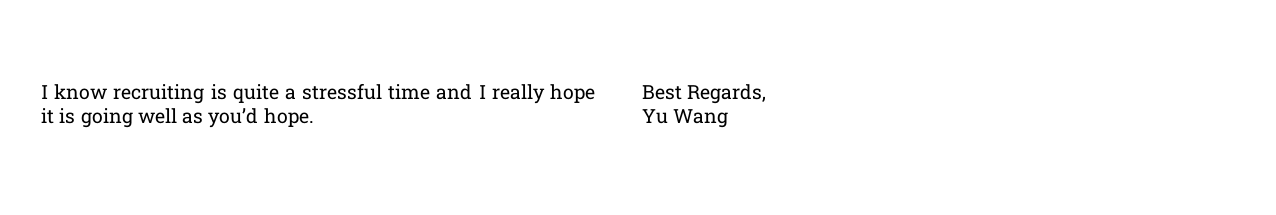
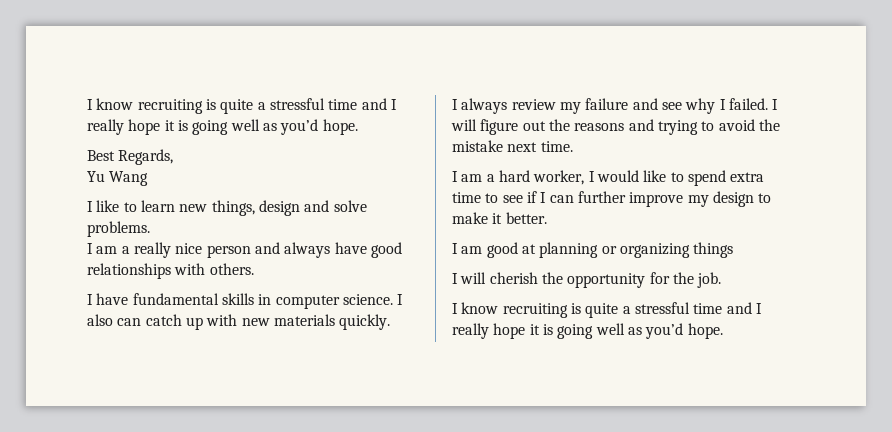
(729, 118) none -> [87,200,367,216] [87,221,150,237] [87,242,402,258] [87,263,254,279] [87,293,404,309] [87,314,391,330] [452,98,779,114] [451,119,780,135] [452,140,573,152] [452,170,765,186] [452,191,772,207] [452,212,547,224] [452,242,734,258] [452,272,722,288] [452,302,762,318] [452,323,723,339] // I like to learn new things, design and solve problems. // I am a really nice person and always have good relationships with others. // I have fundamental skills in computer science. I also can catch up with new materials quickly. // I always review my failure and see why I failed. I will figure out the reasons and trying to avoid the mistake next time. // I am a hard worker, I would like to spend extra time to see if I can further improve my design to make it better. // I am good at planning or organizing things // I will cherish the opportunity for the job. // I know recruiting is quite a stressful time and I really hope it is going well as you’d hope.

